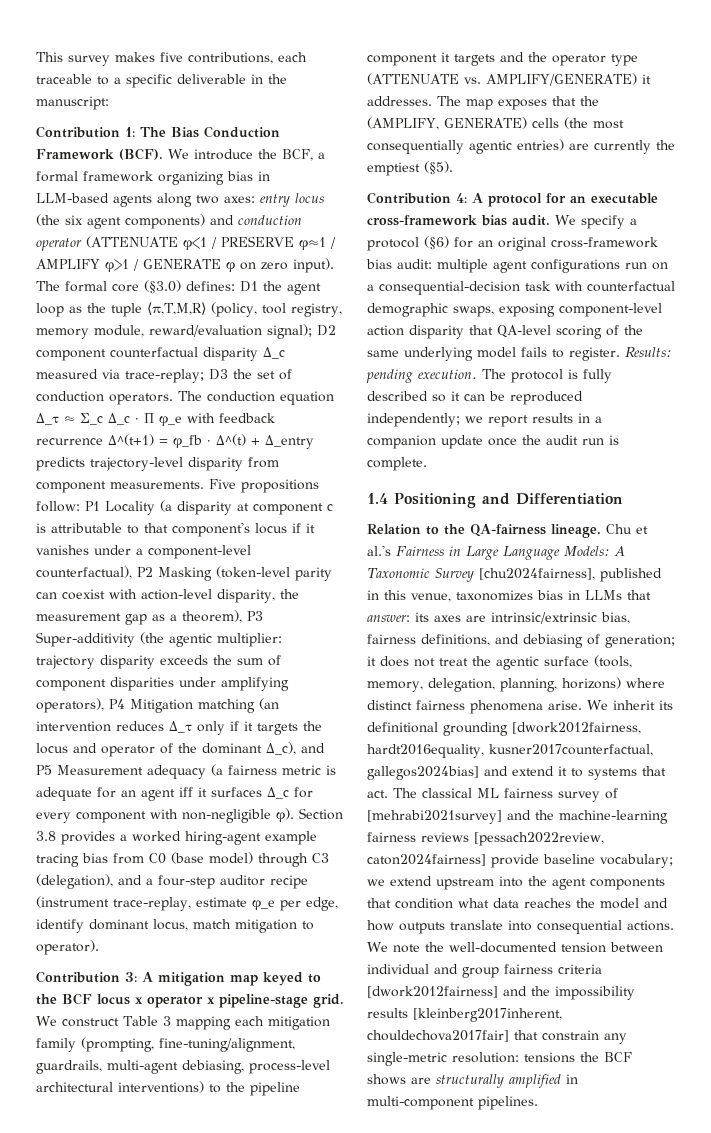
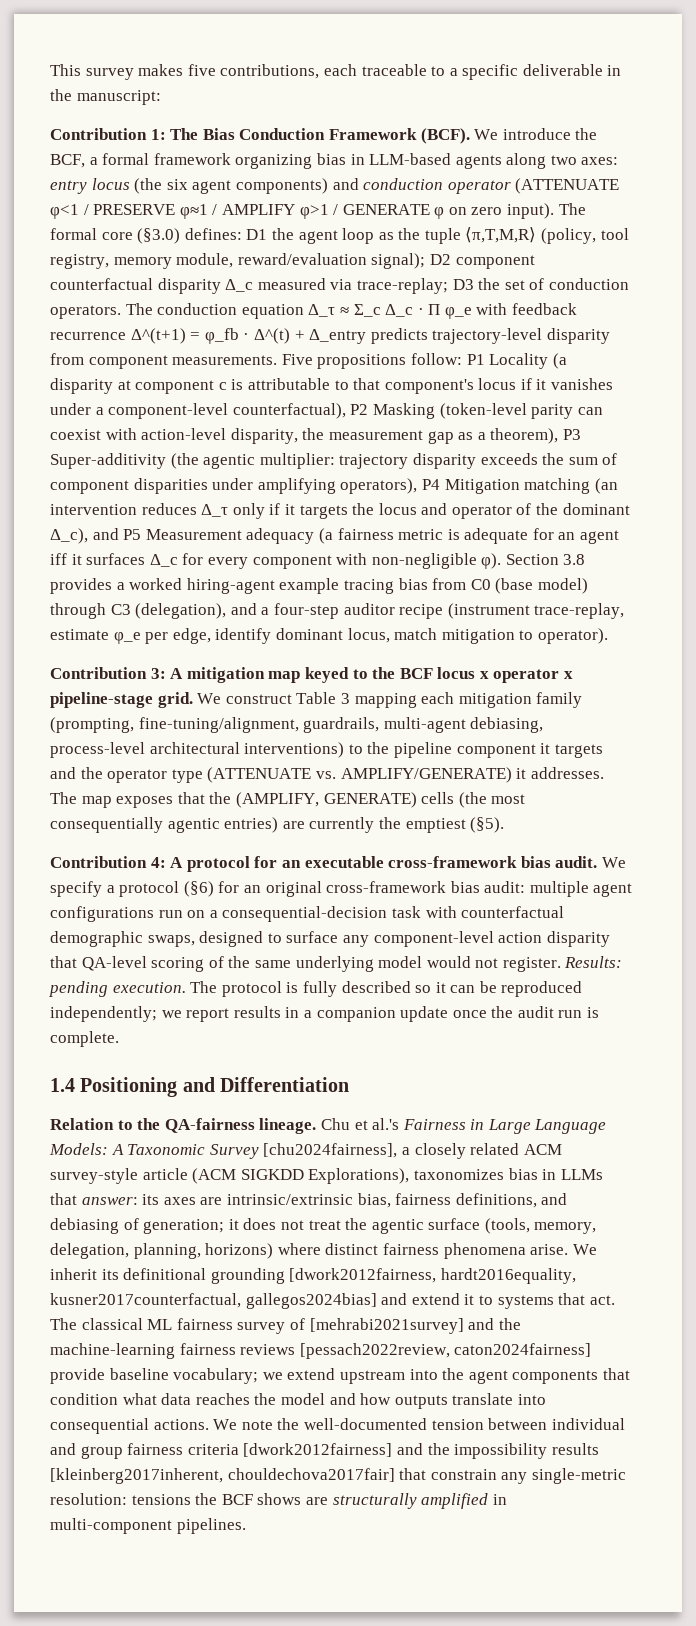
[499,303,555,317] exposing -> [199,931,369,947] designed to surface any
[521,347,564,358] fails to -> [426,956,499,968] would not
[599,568,662,582] [367,590,451,602] published in this venue, -> [401,1143,562,1159] [50,1168,410,1184] a closely related ACM survey-style article (ACM SIGKDD Explorations),

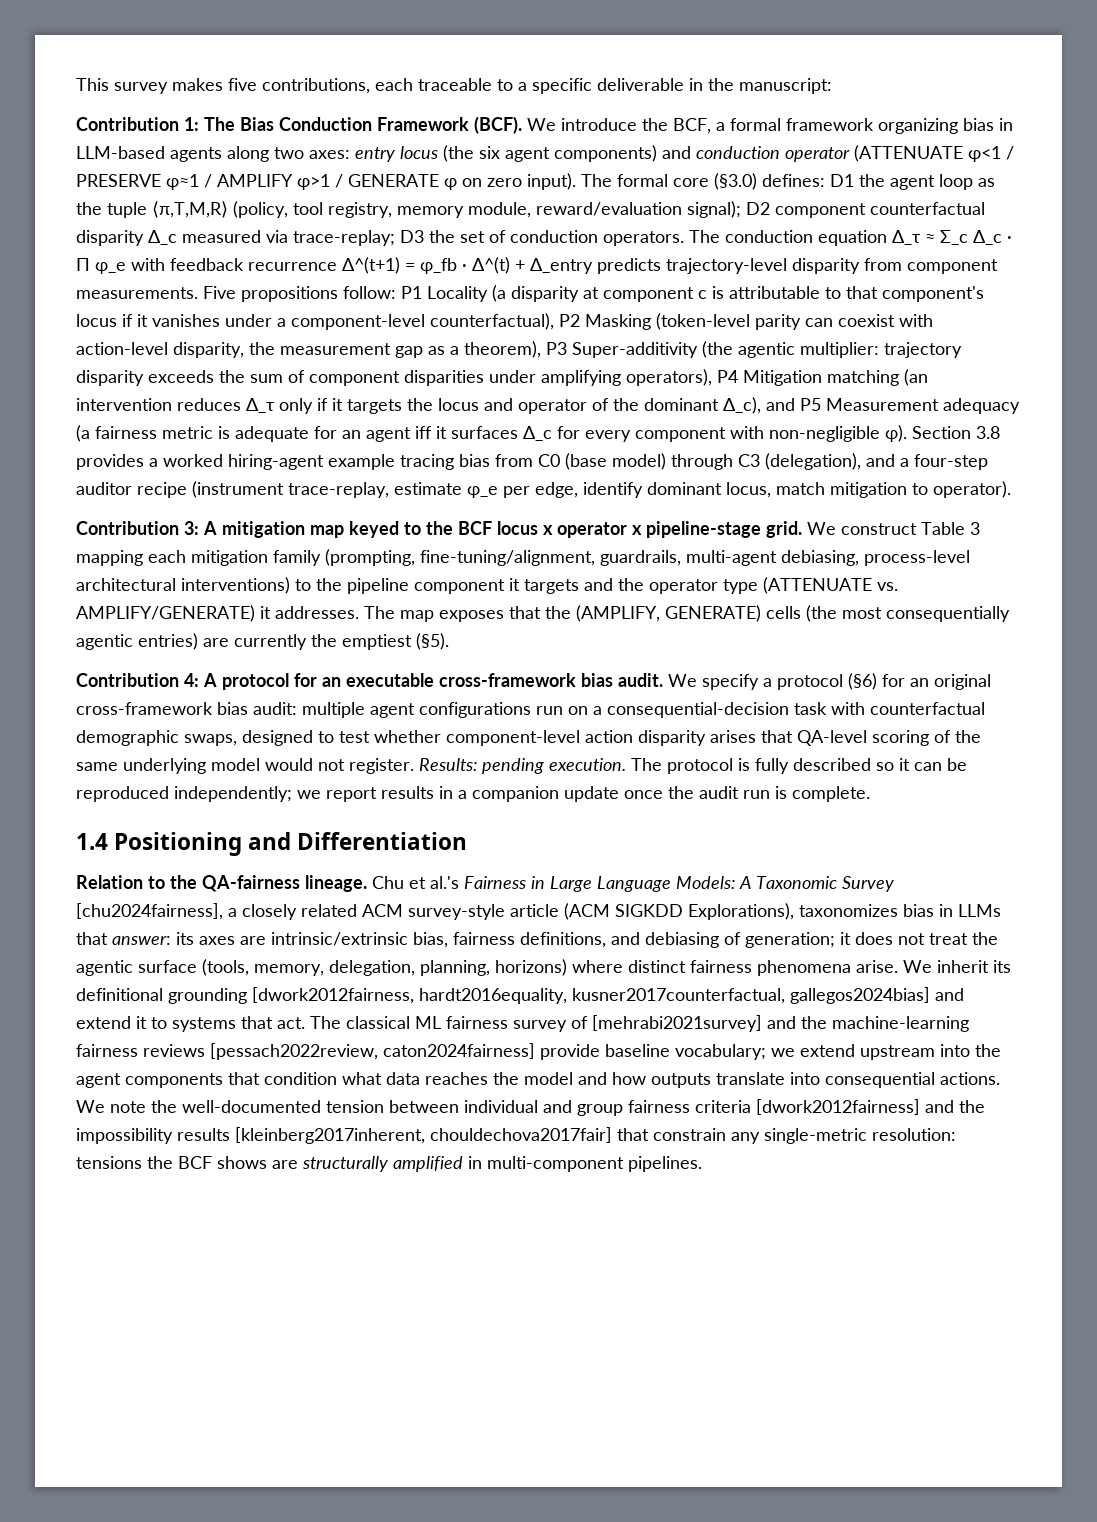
[286,931,369,947] surface any -> [339,730,441,743] test whether
(610, 939) none -> [710,730,756,743] arises

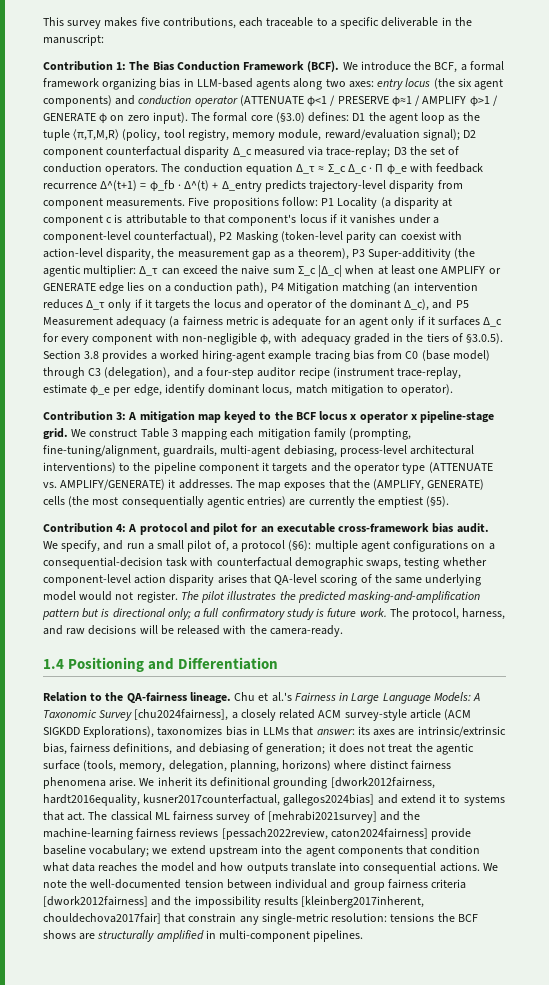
[884,342,962,358] [76,369,712,386] trajectory disparity exceeds the sum of component disparities under amplifying operators), -> [139,265,501,277] [43,282,268,294] Δ_τ can exceed the naive sum Σ_c |Δ_c| when at least one AMPLIFY or GENERATE edge lies on a conduction path),
[415,426,432,439] iff -> [391,316,425,328] only if
[885,425,907,442] φ). -> [260,333,504,345] φ, with adequacy graded in the tiers of §3.0.5).
(289, 681) none -> [189,523,239,535] and pilot
[702,673,991,690] [76,702,297,715] specify a protocol (§6) for an original cross-framework bias audit: -> [61,540,312,552] specify, and run a small pilot of, a protocol (§6):
[536,706,563,715] run -> (469, 546) none
[242,730,370,746] designed to test -> [404,557,440,569] testing
[419,758,967,774] [76,786,870,802] Results: pending execution. The protocol is fully described so it can be reproduced independently; we report results in a companion update once the audit run is complete. -> [180,591,481,603] [42,608,506,620] [43,625,343,637] The pilot illustrates the predicted masking-and-amplification pattern but is directional only; a full confirmatory study is future work. The protocol, harness, and raw decisions will be released with the camera-ready.

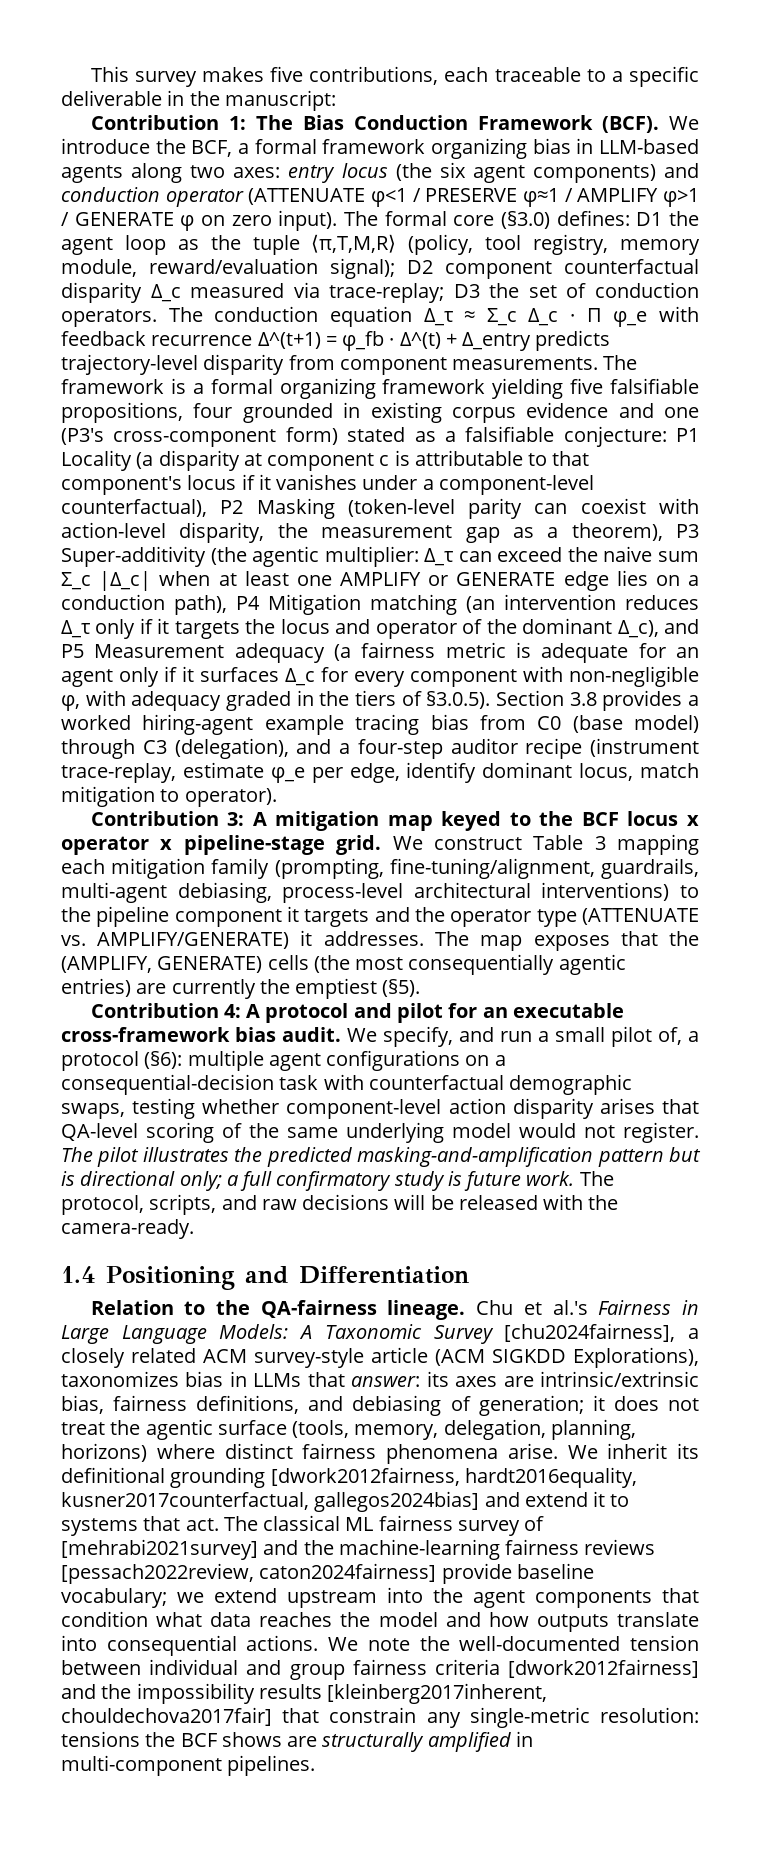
[188,197,318,209] Five propositions follow: -> [603,355,638,370] [61,378,699,399] [61,402,699,423] [61,426,667,447] The framework is a formal organizing framework yielding five falsifiable propositions, four grounded in existing corpus evidence and one (P3's cross-component form) stated as a falsifiable conjecture:
[462,608,506,620] harness, -> [149,1194,217,1215] scripts,

